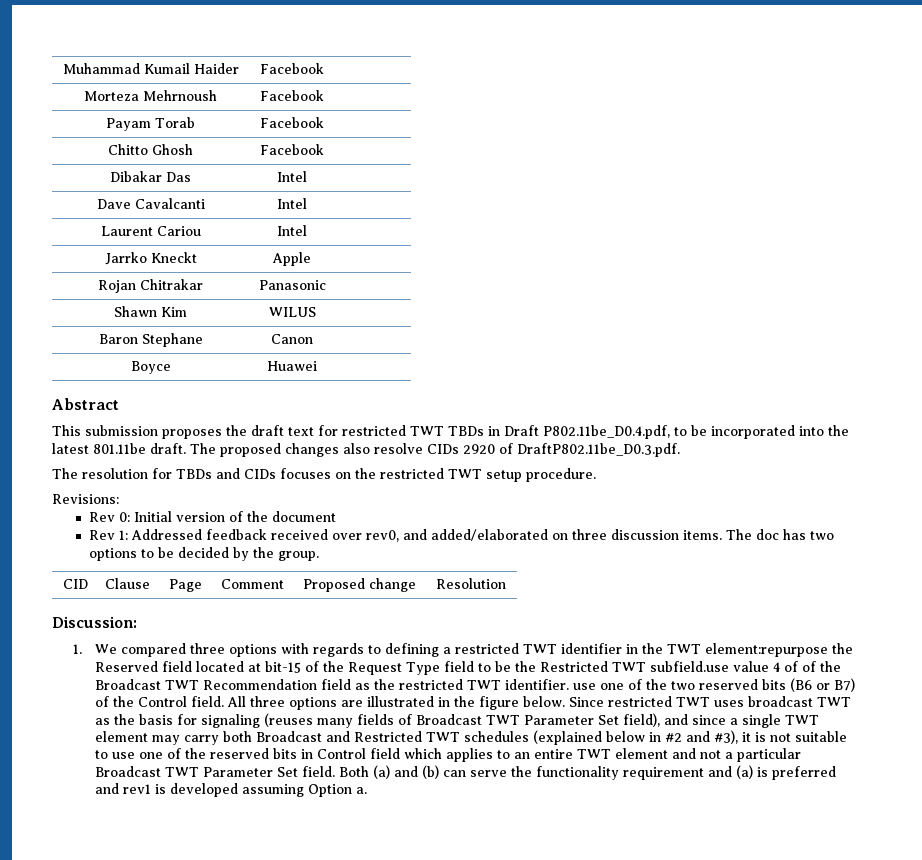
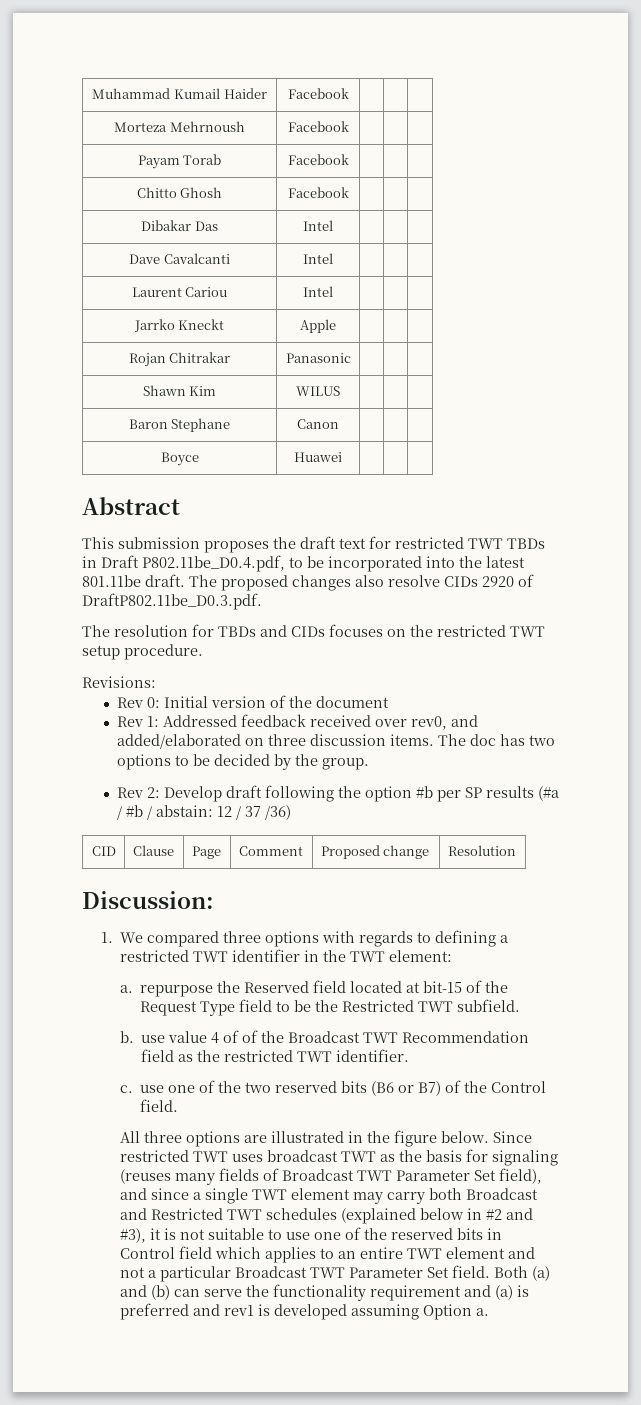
(319, 556) none -> [116,785,559,802] [116,805,291,820] // Rev 2: Develop draft following the option #b per SP results (#a / #b / abstain: 12 / 37 /36)
[704,643,828,657] element:repurpose -> [389,950,453,962] [119,985,214,997] element: // a. repurpose
[649,661,729,672] subfield.use -> [457,999,521,1012] [119,1031,166,1043] subfield. // b. use
(569, 684) none -> [119,1085,133,1093] // c.
(224, 701) none -> (179, 1105) //

